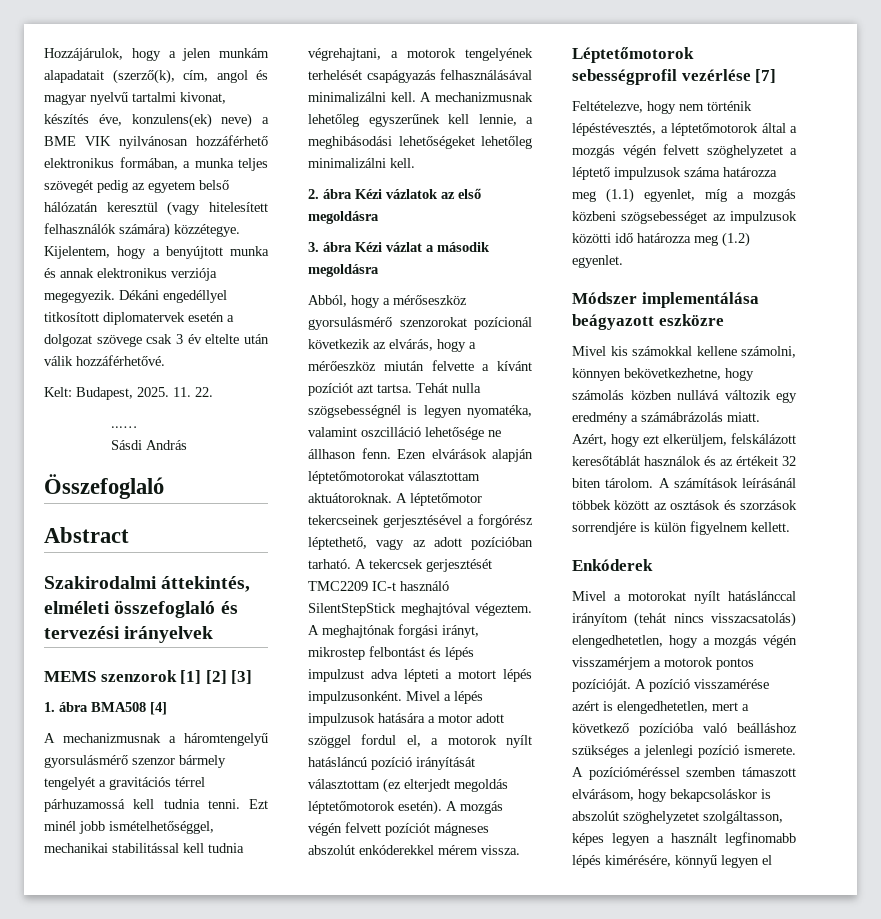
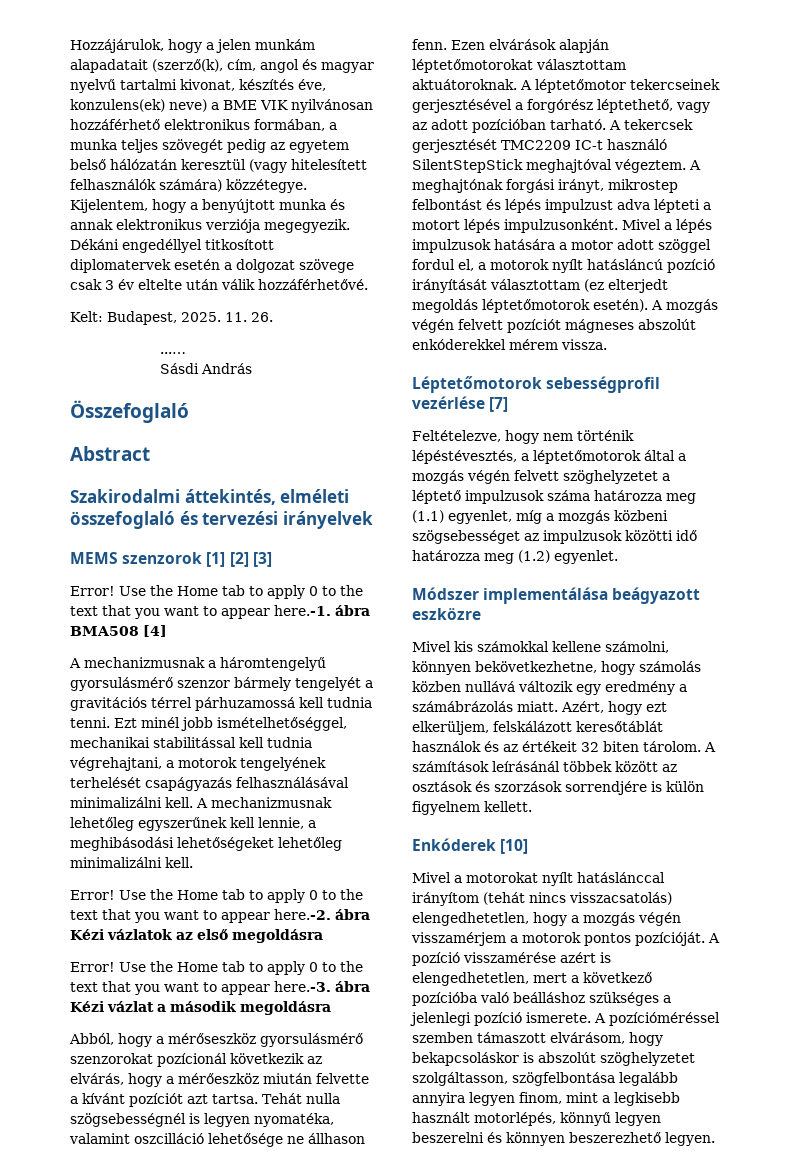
[195,387,213,397] 22. -> [251,312,273,322] 26.
[44,702,55,712] 1. -> [70,585,363,599] [70,605,331,619] Error! Use the Home tab to apply 0 to the text that you want to appear here.-1.
[308,189,319,199] 2. -> [70,889,363,903] [70,909,331,923] Error! Use the Home tab to apply 0 to the text that you want to appear here.-2.
[308,242,319,252] 3. -> [70,961,363,975] [70,981,331,995] Error! Use the Home tab to apply 0 to the text that you want to appear here.-3.
(653, 565) none -> [500,839,529,854] [10]
[572,832,796,846] [572,855,772,868] képes legyen a használt legfinomabb lépés kimérésére, könnyű legyen el -> [512,1072,678,1086] [412,1092,680,1106] [412,1112,661,1126] [412,1132,715,1146] szögfelbontása legalább annyira legyen finom, mint a legkisebb használt motorlépés, könnyű legyen beszerelni és könnyen beszerezhető legyen.

